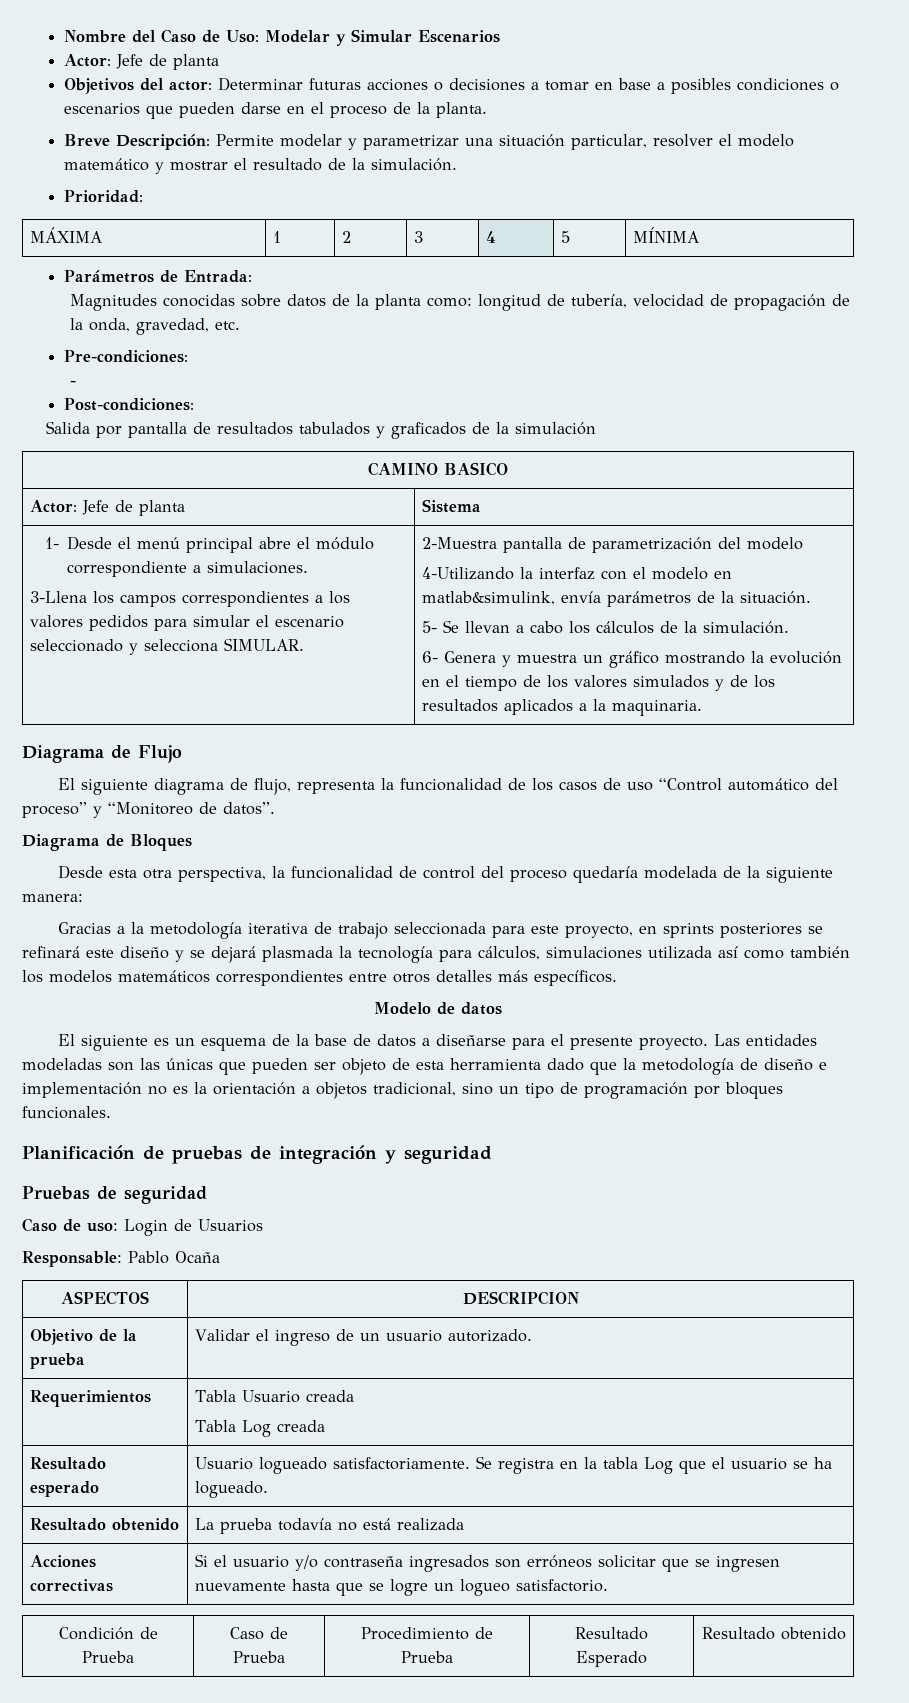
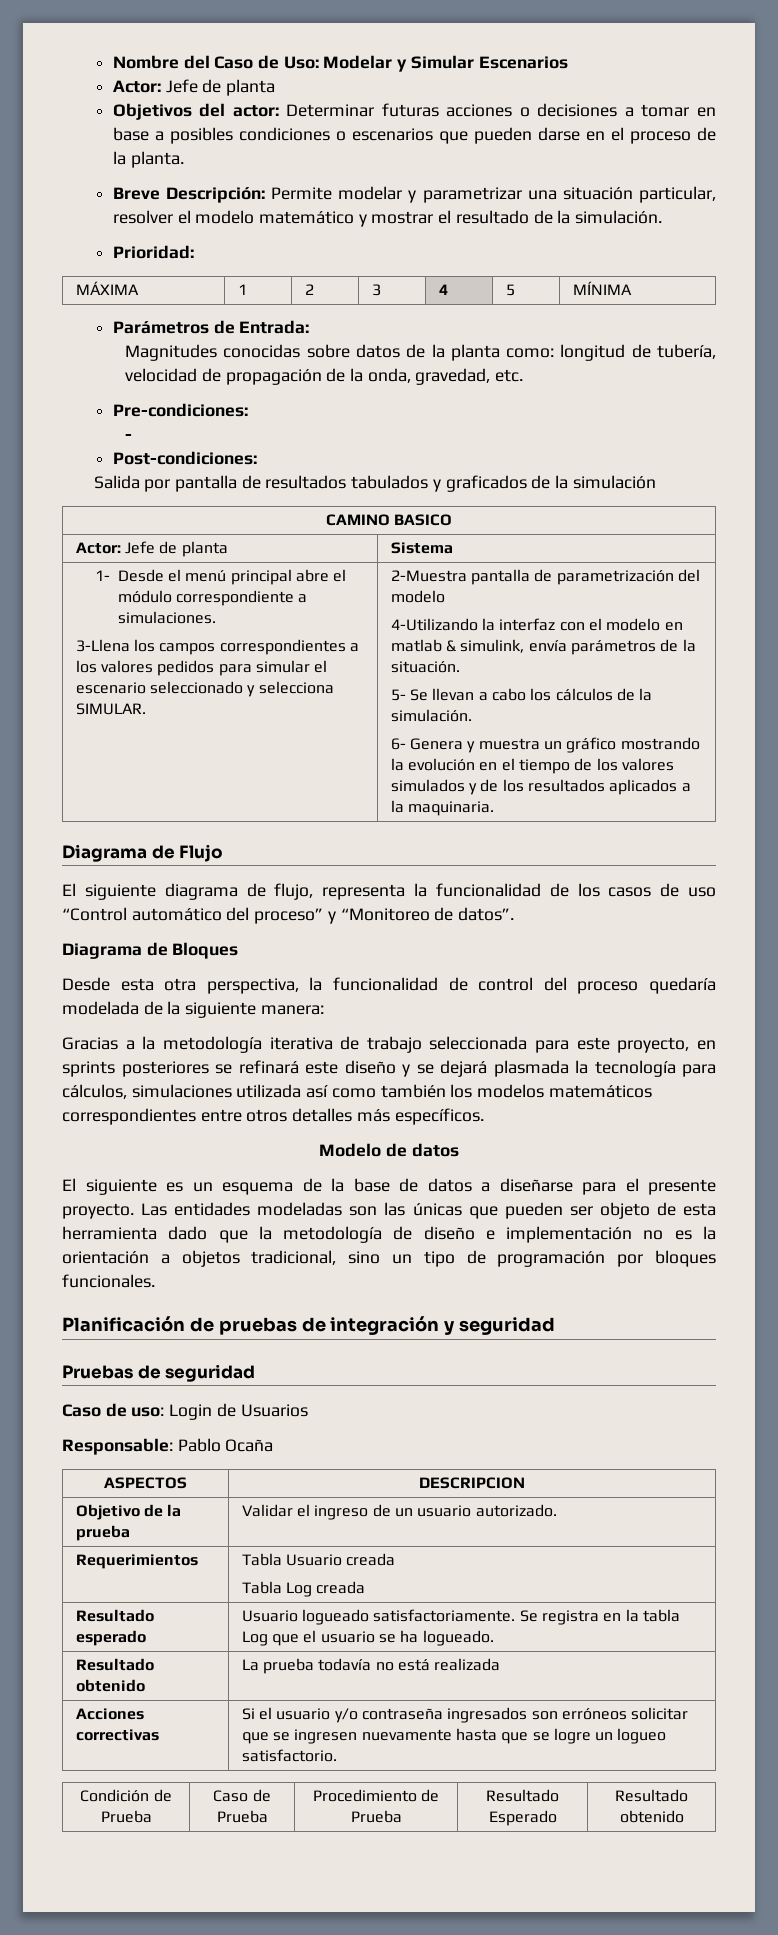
[422,591,556,605] matlab&simulink, -> [390,639,525,653] matlab & simulink,

